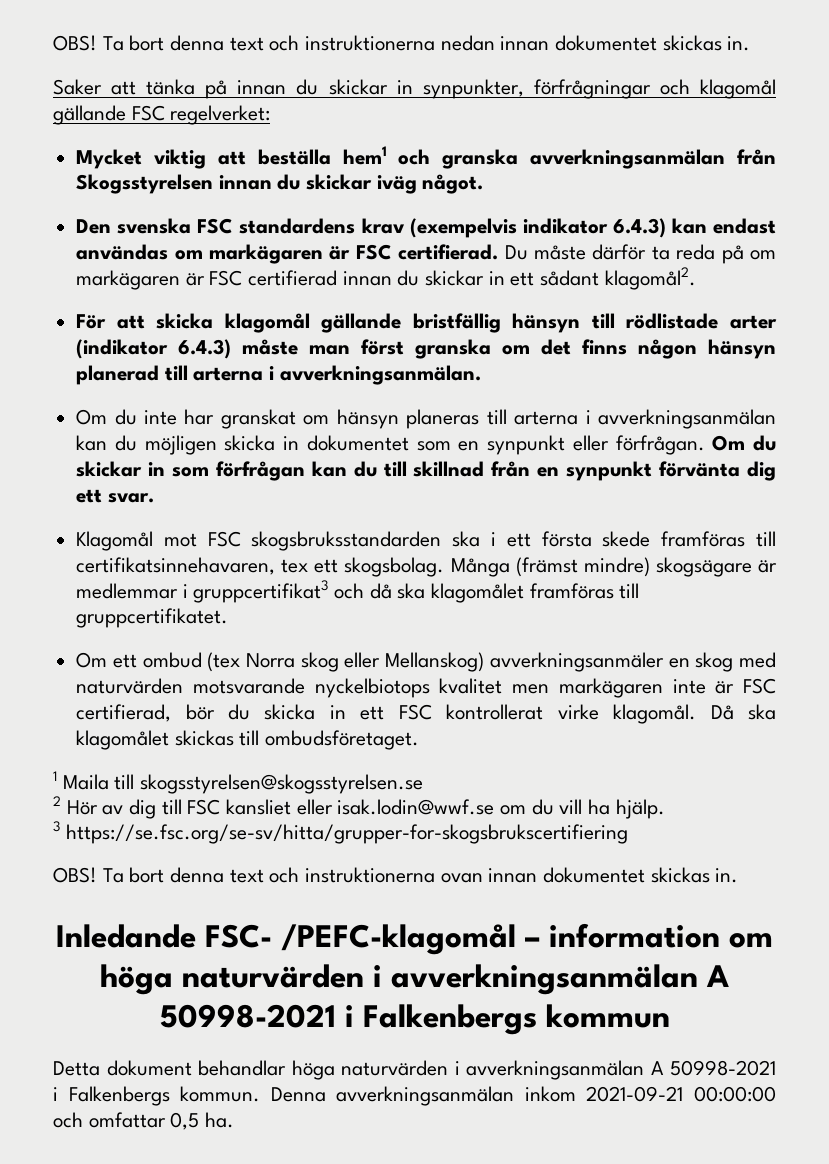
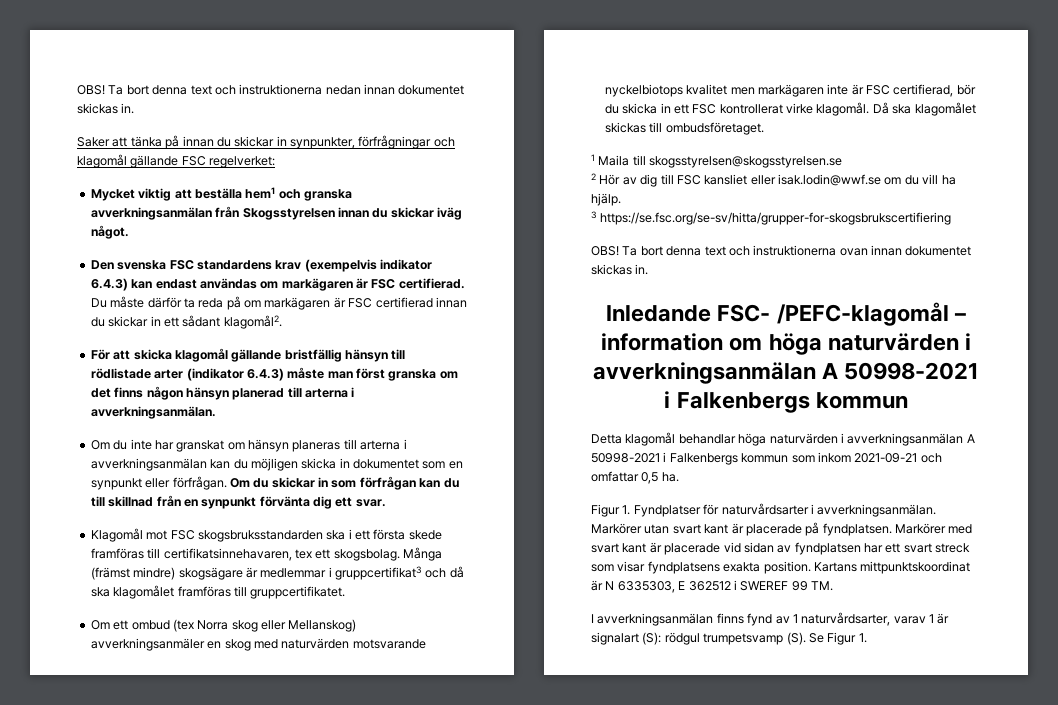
[106,1060,192,1076] dokument -> [625,432,676,446] klagomål
[180,1086,515,1106] kommun. Denna avverkningsanmälan -> [741,453,815,463] kommun som
[693,1086,776,1102] 00:00:00 -> (918, 458) none
(235, 1120) none -> [591,503,937,517] [591,522,973,536] [591,542,971,555] [591,561,971,574] [591,580,833,593] [591,612,950,626] [591,632,867,645] // Figur 1. Fyndplatser för naturvårdsarter i avverkningsanmälan. Markörer utan svart kant är placerade på fyndplatsen. Markörer med svart kant är placerade vid sidan av fyndplatsen har ett svart streck som visar fyndplatsens exakta position. Kartans mittpunktskoordinat är N 6335303, E 362512 i SWEREF 99 TM. // I avverkningsanmälan finns fynd av 1 naturvårdsarter, varav 1 är signalart (S): rödgul trumpetsvamp (S). Se Figur 1.

